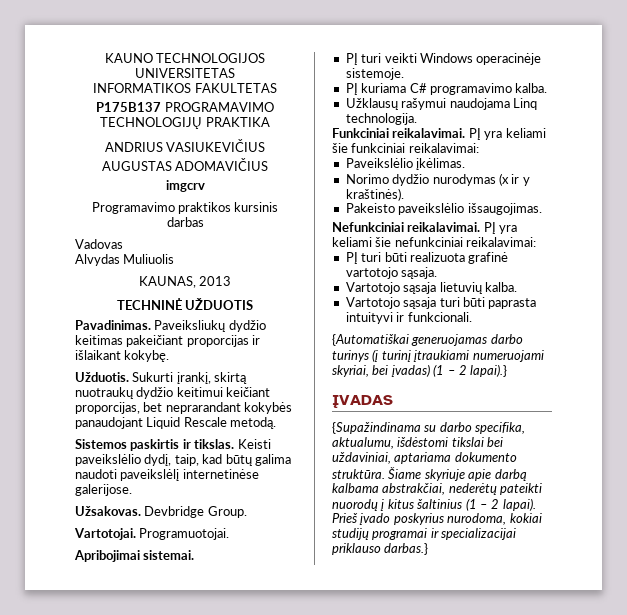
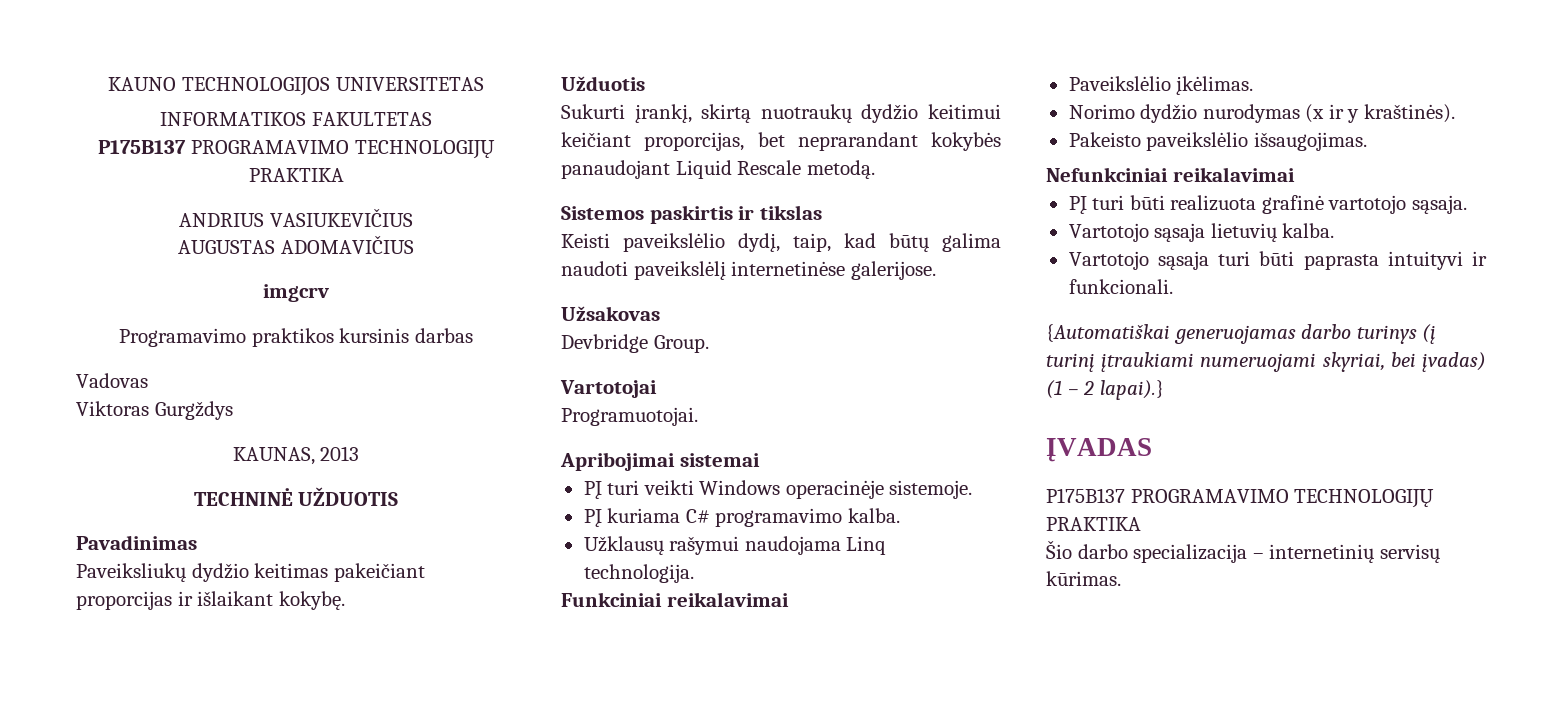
[75,254,175,266] Alvydas Muliuolis -> [76,401,233,420] Viktoras Gurgždys
[75,320,151,330] Pavadinimas. -> [76,535,197,550] Pavadinimas //
[75,372,129,382] Užduotis. -> [561,76,645,91] Užduotis //
[194,439,235,449] tikslas. -> [759,205,822,220] tikslas //
[75,506,141,516] Užsakovas. -> [561,306,660,321] Užsakovas //
[74,528,136,540] Vartotojai. -> [560,380,657,398] Vartotojai //
[143,550,195,560] sistemai. -> [679,453,760,467] sistemai
[392,128,546,140] [332,143,479,153] reikalavimai. PĮ yra keliami šie funkciniai reikalavimai: -> [666,592,789,607] reikalavimai
[407,222,518,234] [332,237,537,247] reikalavimai. PĮ yra keliami šie nefunkciniai reikalavimai: -> [1172,167,1295,182] reikalavimai
[332,422,526,434] [332,437,504,449] [332,452,517,464] [332,467,527,481] [332,483,543,495] [332,498,536,511] [332,513,542,525] [332,528,517,540] [332,543,429,555] {Supažindinama su darbo specifika, aktualumu, išdėstomi tikslai bei uždaviniai, aptariama dokumento struktūra. Šiame skyriuje apie darbą kalbama abstrakčiai, nederėtų pateikti nuorodų į kitus šaltinius (1 – 2 lapai). Prieš įvado poskyrius nurodoma, kokiai studijų programai ir specializacijai priklauso darbas.} -> [1046,488,1435,508] [1046,517,1141,531] [1046,540,1440,563] [1046,571,1121,586] P175B137 PROGRAMAVIMO TECHNOLOGIJŲ PRAKTIKA // Šio darbo specializacija – internetinių servisų kūrimas.

